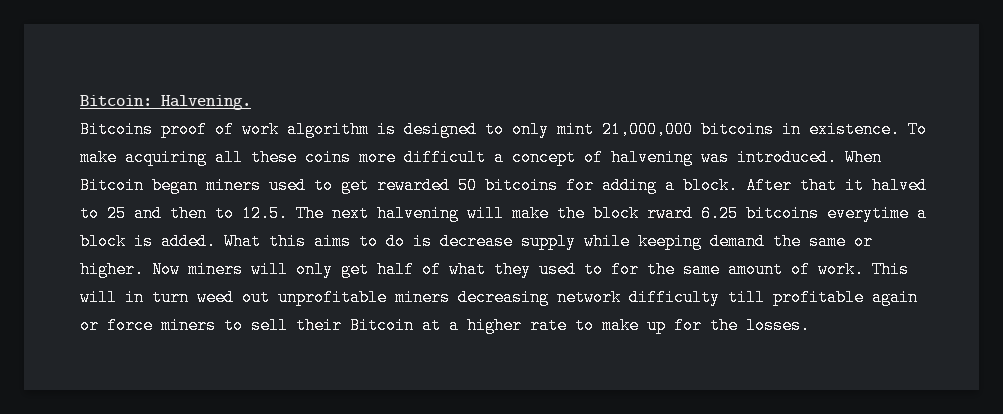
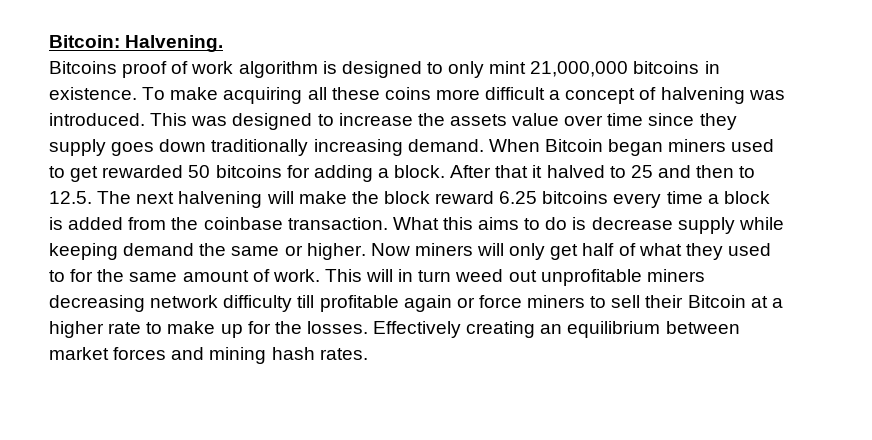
(837, 157) none -> [150,113,737,130] [49,139,484,156] This was designed to increase the assets value over time since they supply goes down traditionally increasing demand.
[647,205,693,222] rward -> [435,191,495,204] reward
[827,205,909,222] everytime -> [613,191,703,208] every time
[161,233,216,250] added. -> [68,217,388,230] added from the coinbase transaction.
(810, 325) none -> [373,321,740,338] [49,347,368,364] Effectively creating an equilibrium between market forces and mining hash rates.

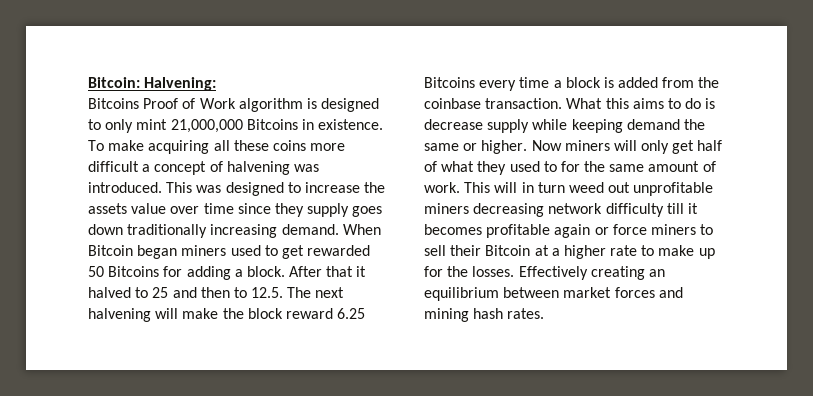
[125,35,224,52] [49,61,234,78] Halvening. // Bitcoins proof of work -> [144,77,217,91] [88,98,236,109] Halvening: // Bitcoins Proof of Work
[633,61,700,74] bitcoins -> [246,119,298,130] Bitcoins
[215,165,282,178] bitcoins -> [108,266,160,277] Bitcoins
[542,191,609,204] bitcoins -> [424,77,475,88] Bitcoins
(315, 301) none -> [687,203,698,214] [424,224,482,235] it becomes

